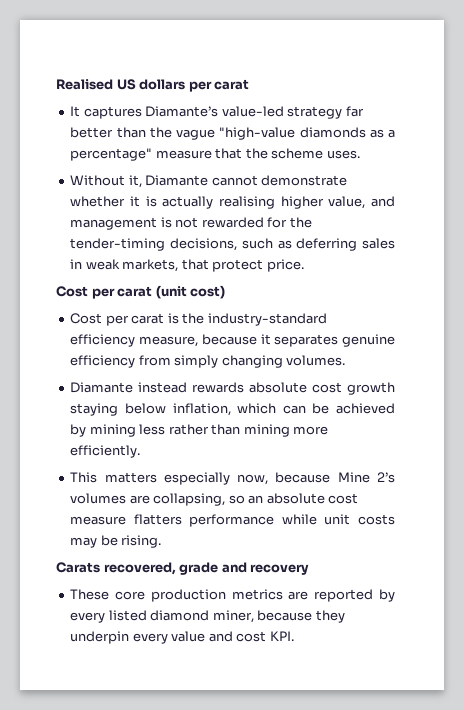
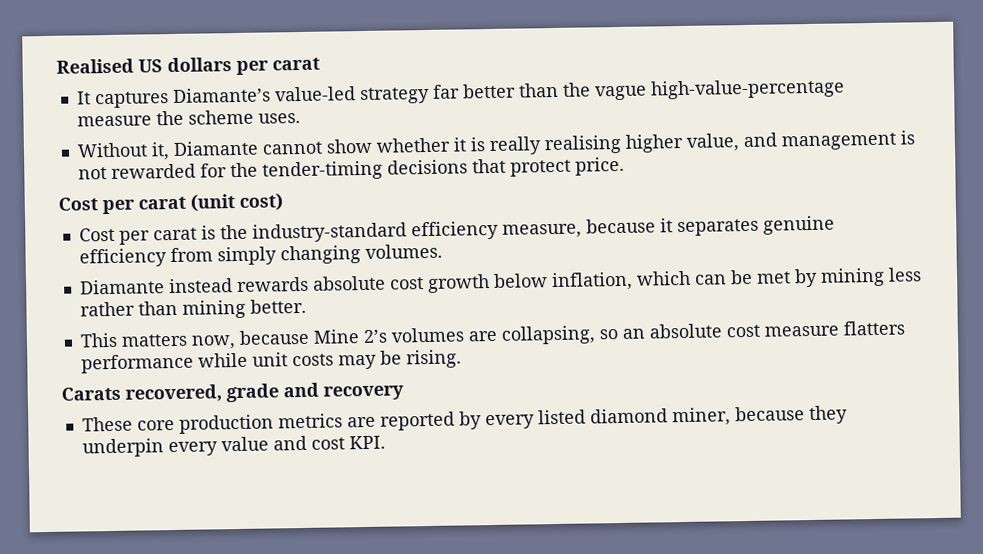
[219,127,395,140] [70,148,243,161] "high-value diamonds as a percentage" measure that -> [649,78,845,100] [76,115,152,127] high-value-percentage measure
[261,175,348,186] demonstrate -> [325,138,373,154] show
[162,196,214,209] actually -> [488,136,542,156] really
[170,238,395,251] [70,259,179,272] decisions, such as deferring sales in weak markets, -> [386,159,468,175] decisions
[70,403,119,416] staying -> (490, 284) none
[336,403,395,414] achieved -> [755,271,791,284] met
[293,426,329,435] [70,445,141,458] more efficiently. -> [249,298,307,314] better.
[163,472,230,485] especially -> (188, 340) none

